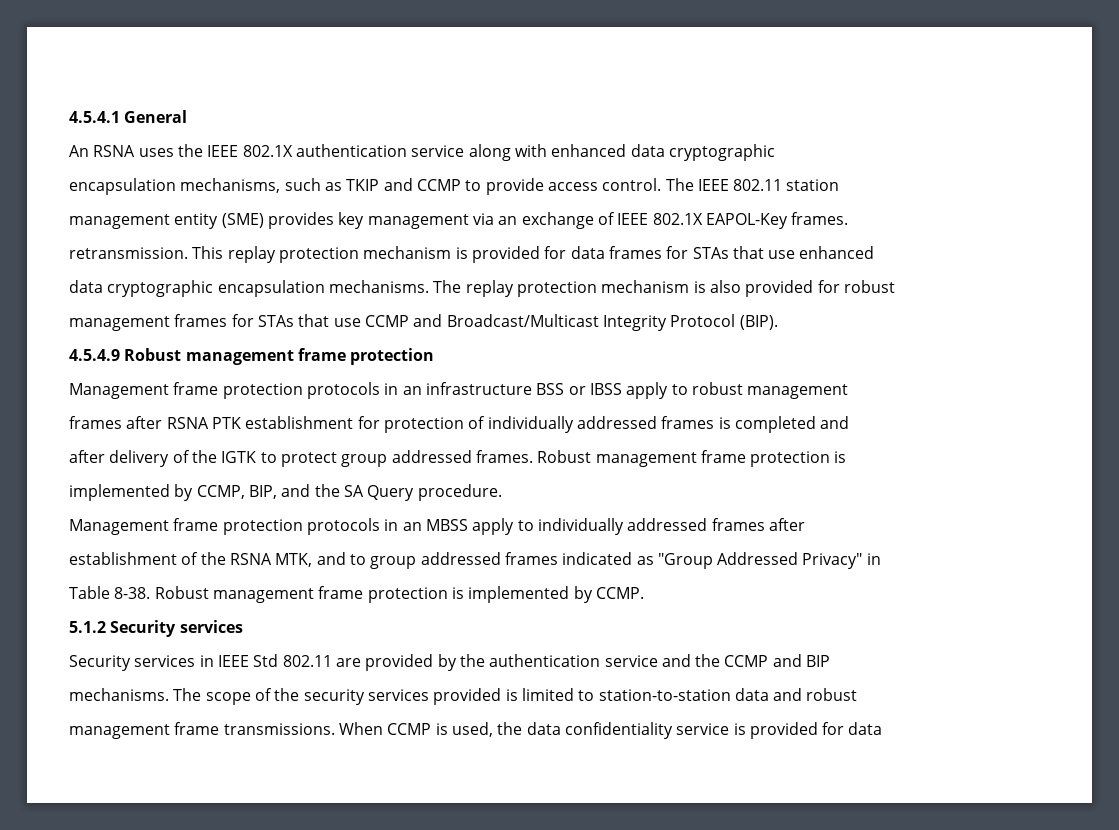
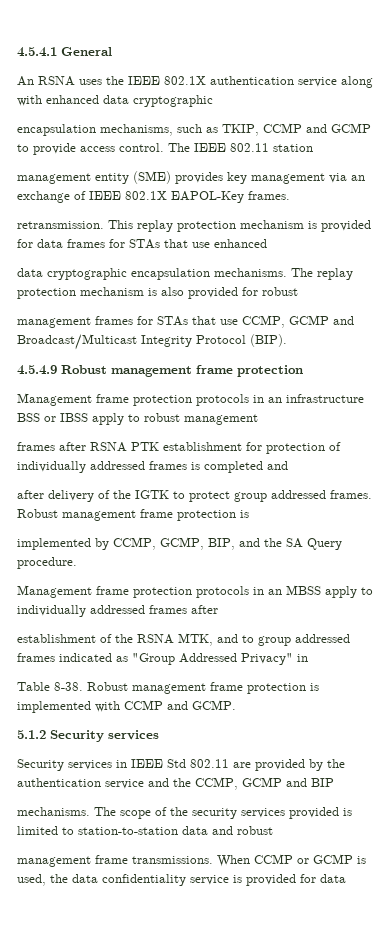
[346,178,461,191] TKIP and CCMP -> [222,123,371,136] TKIP, CCMP and GCMP
[364,315,409,327] CCMP -> [242,315,329,328] CCMP, GCMP
(245, 492) none -> [160,537,204,550] GCMP,
[573,586,644,603] by CCMP. -> [95,700,236,712] with CCMP and GCMP.
[724,655,769,667] CCMP -> [195,777,282,790] CCMP, GCMP
(432, 729) none -> [297,854,353,864] or GCMP

